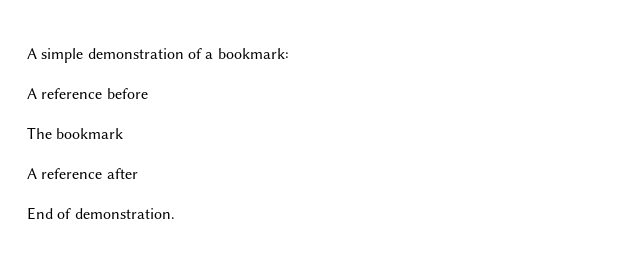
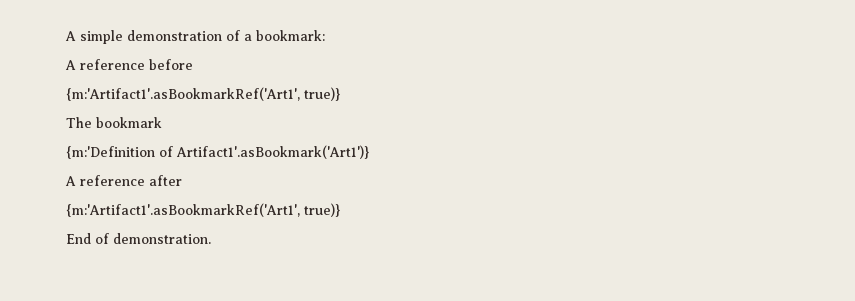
(148, 93) none -> [66,87,340,101] // {m:'Artifact1'.asBookmarkRef('Art1', true)}
(124, 133) none -> [66,145,369,159] // {m:'Definition of Artifact1'.asBookmark('Art1')}
(138, 173) none -> [66,203,340,217] // {m:'Artifact1'.asBookmarkRef('Art1', true)}

